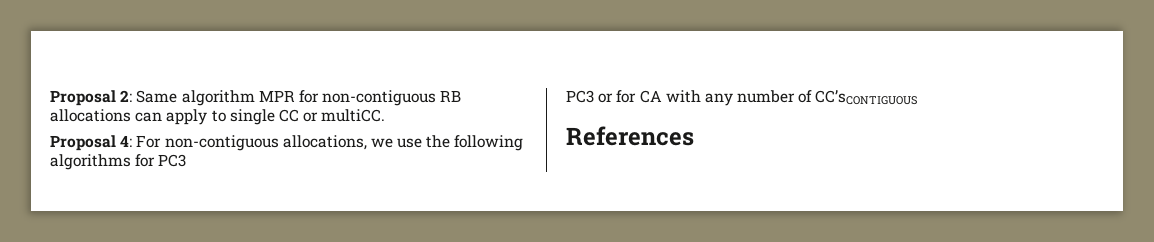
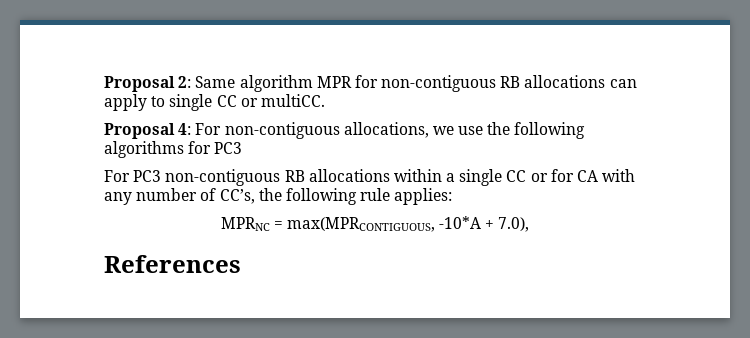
[566,90,594,103] PC3 -> [104,169,527,186] For PC3 non-contiguous RB allocations within a single CC
[815,90,918,105] CC’sCONTIGUOUS -> [219,188,453,205] [220,216,530,232] CC’s, the following rule applies: // MPRNC = max(MPRCONTIGUOUS, -10*A + 7.0),

